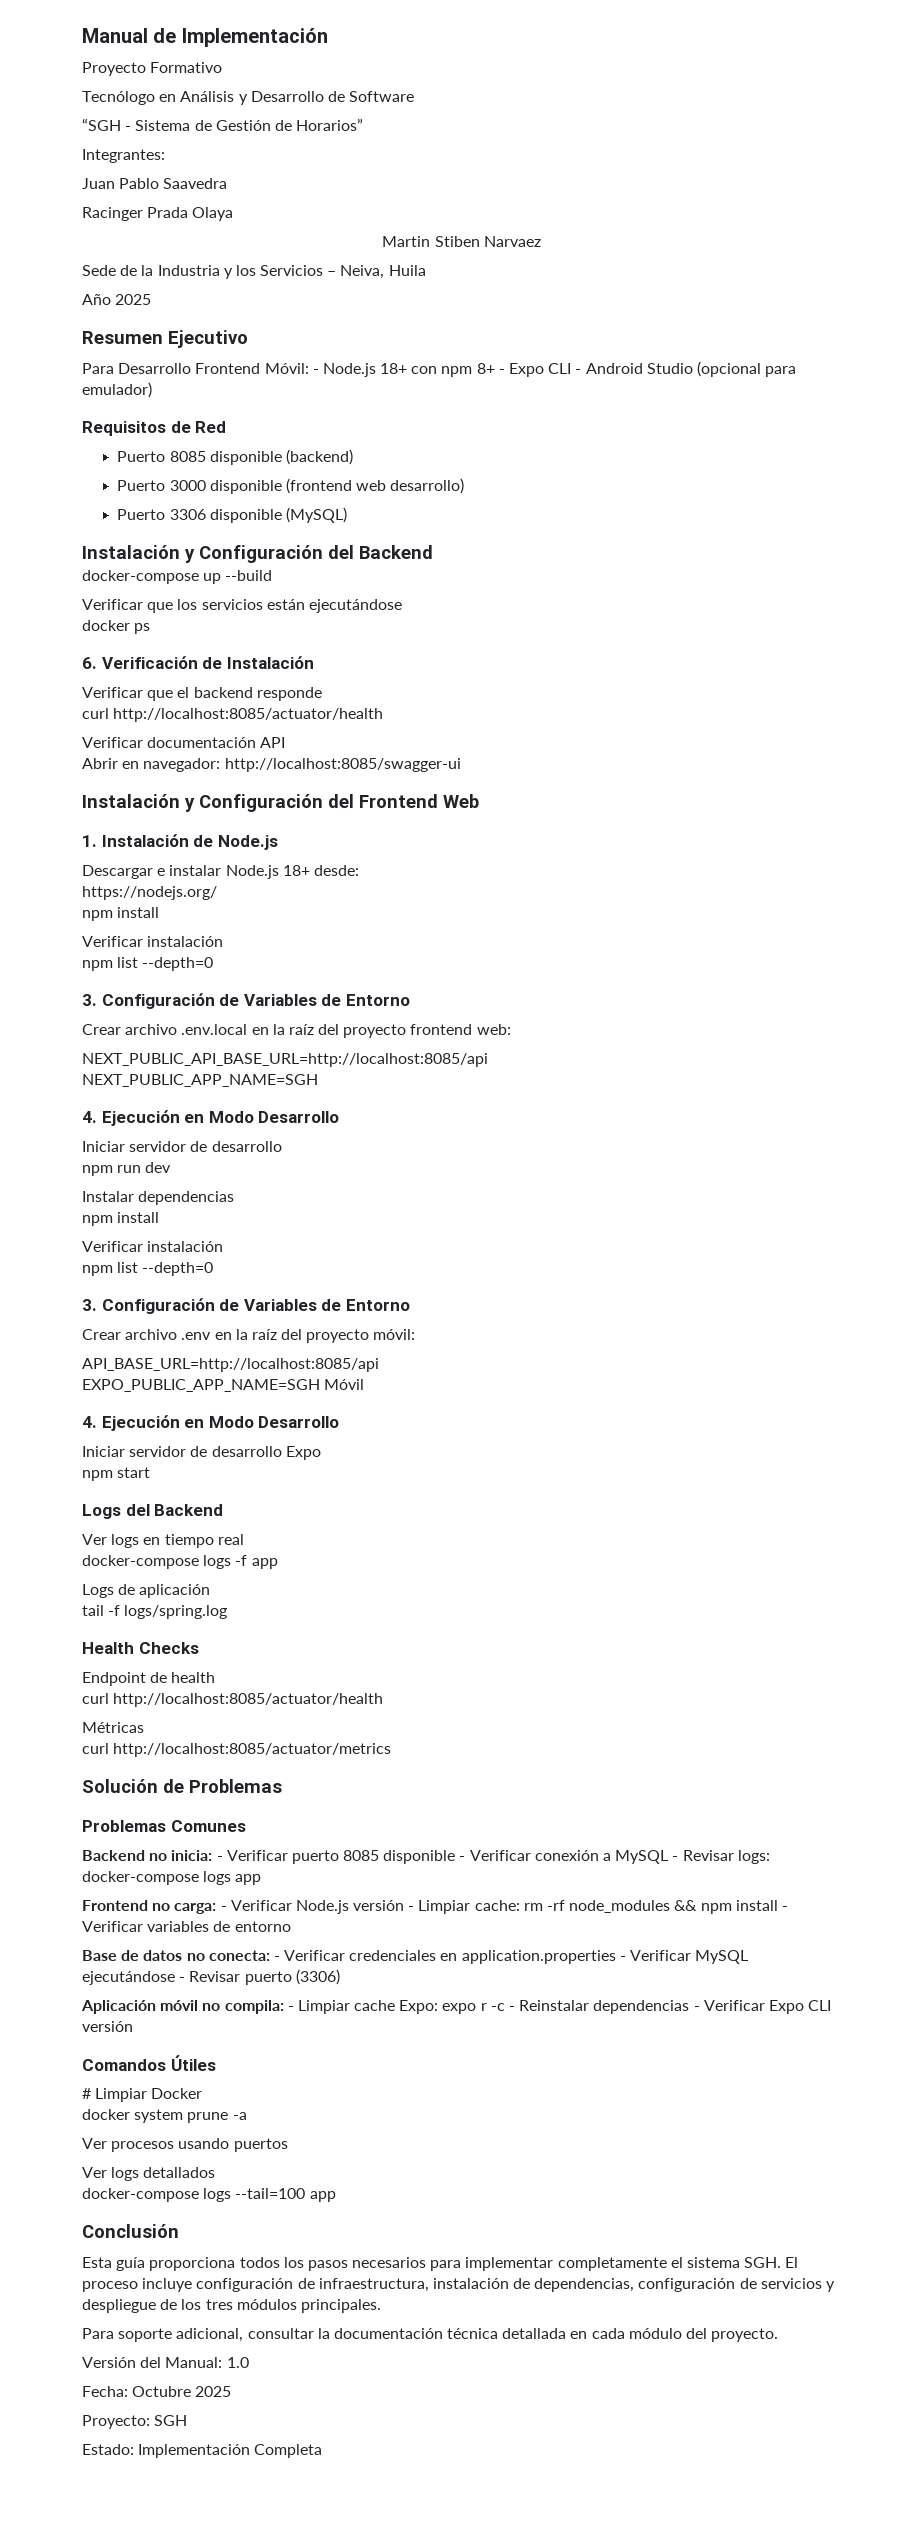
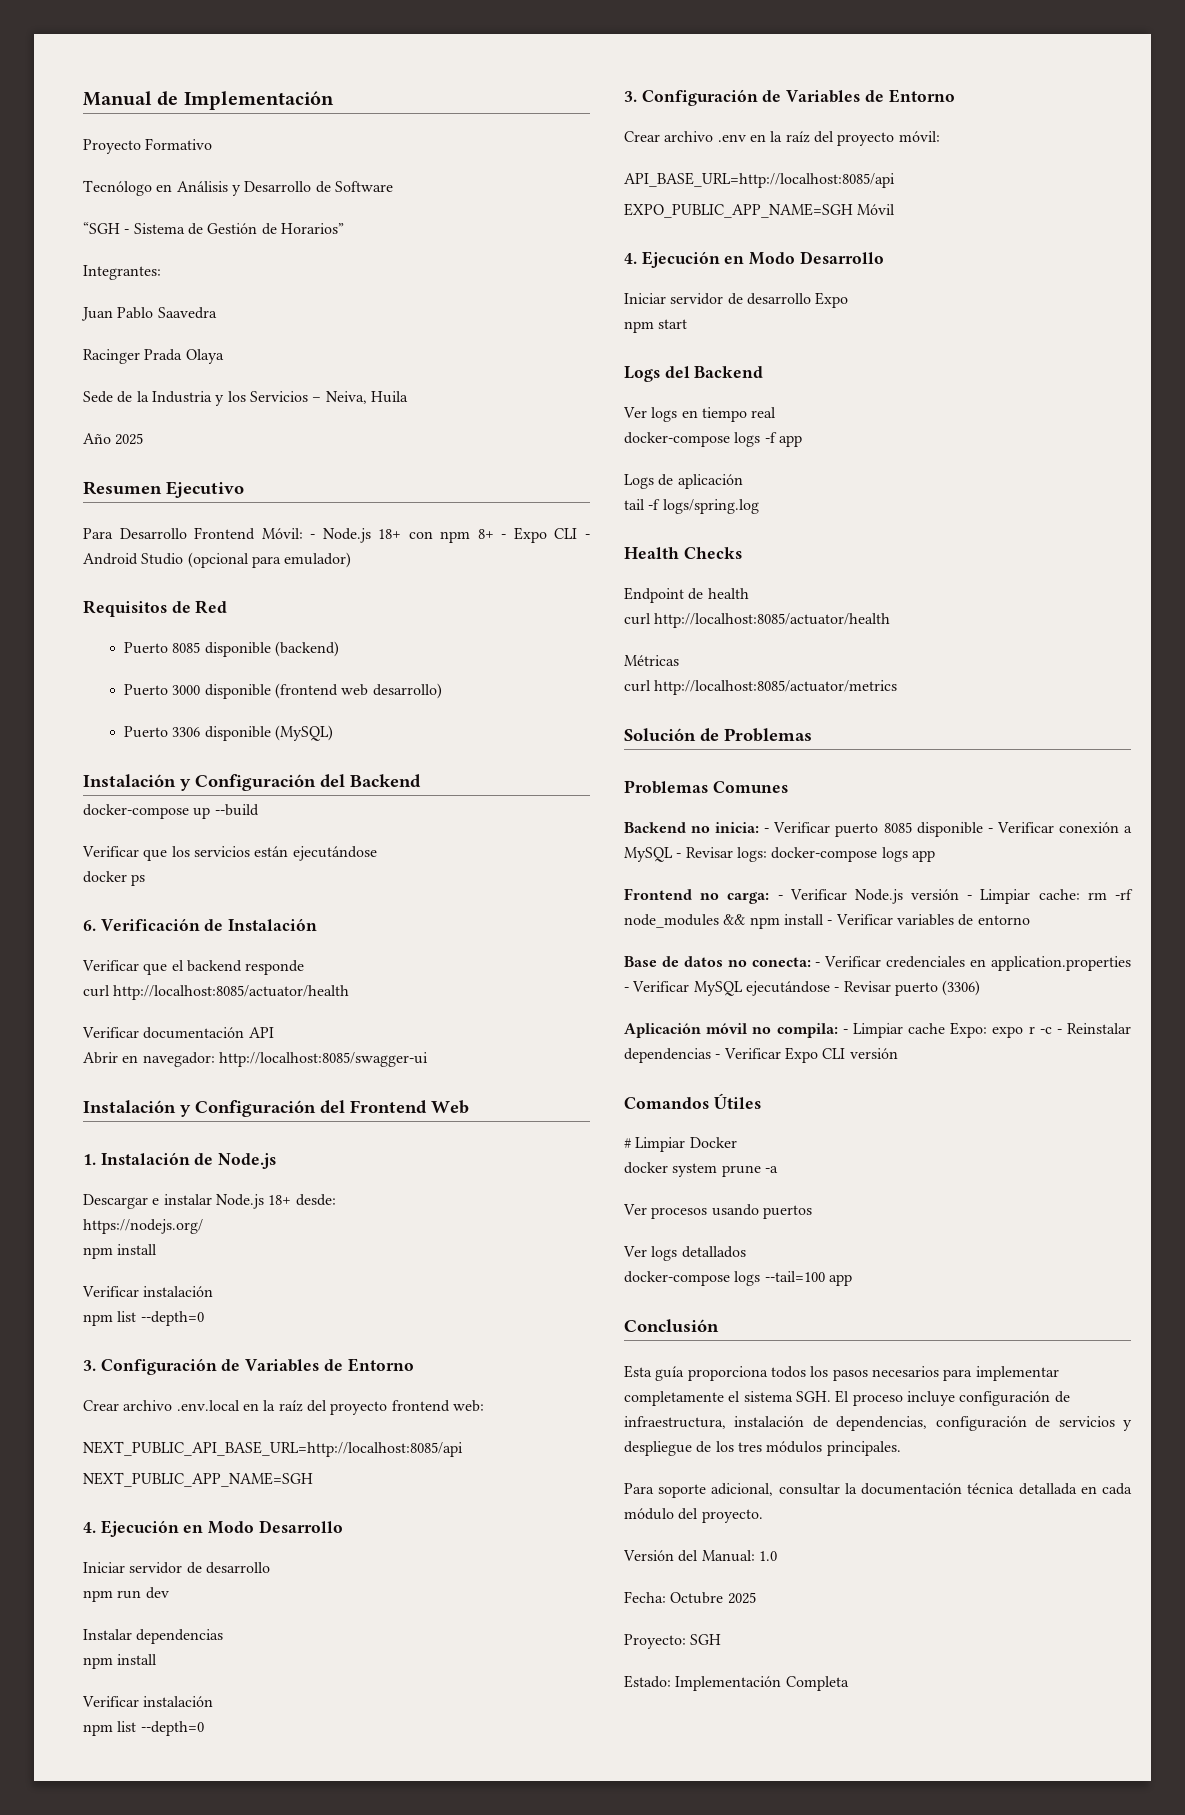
[382,236,541,247] // Martin Stiben Narvaez -> (224, 356) none

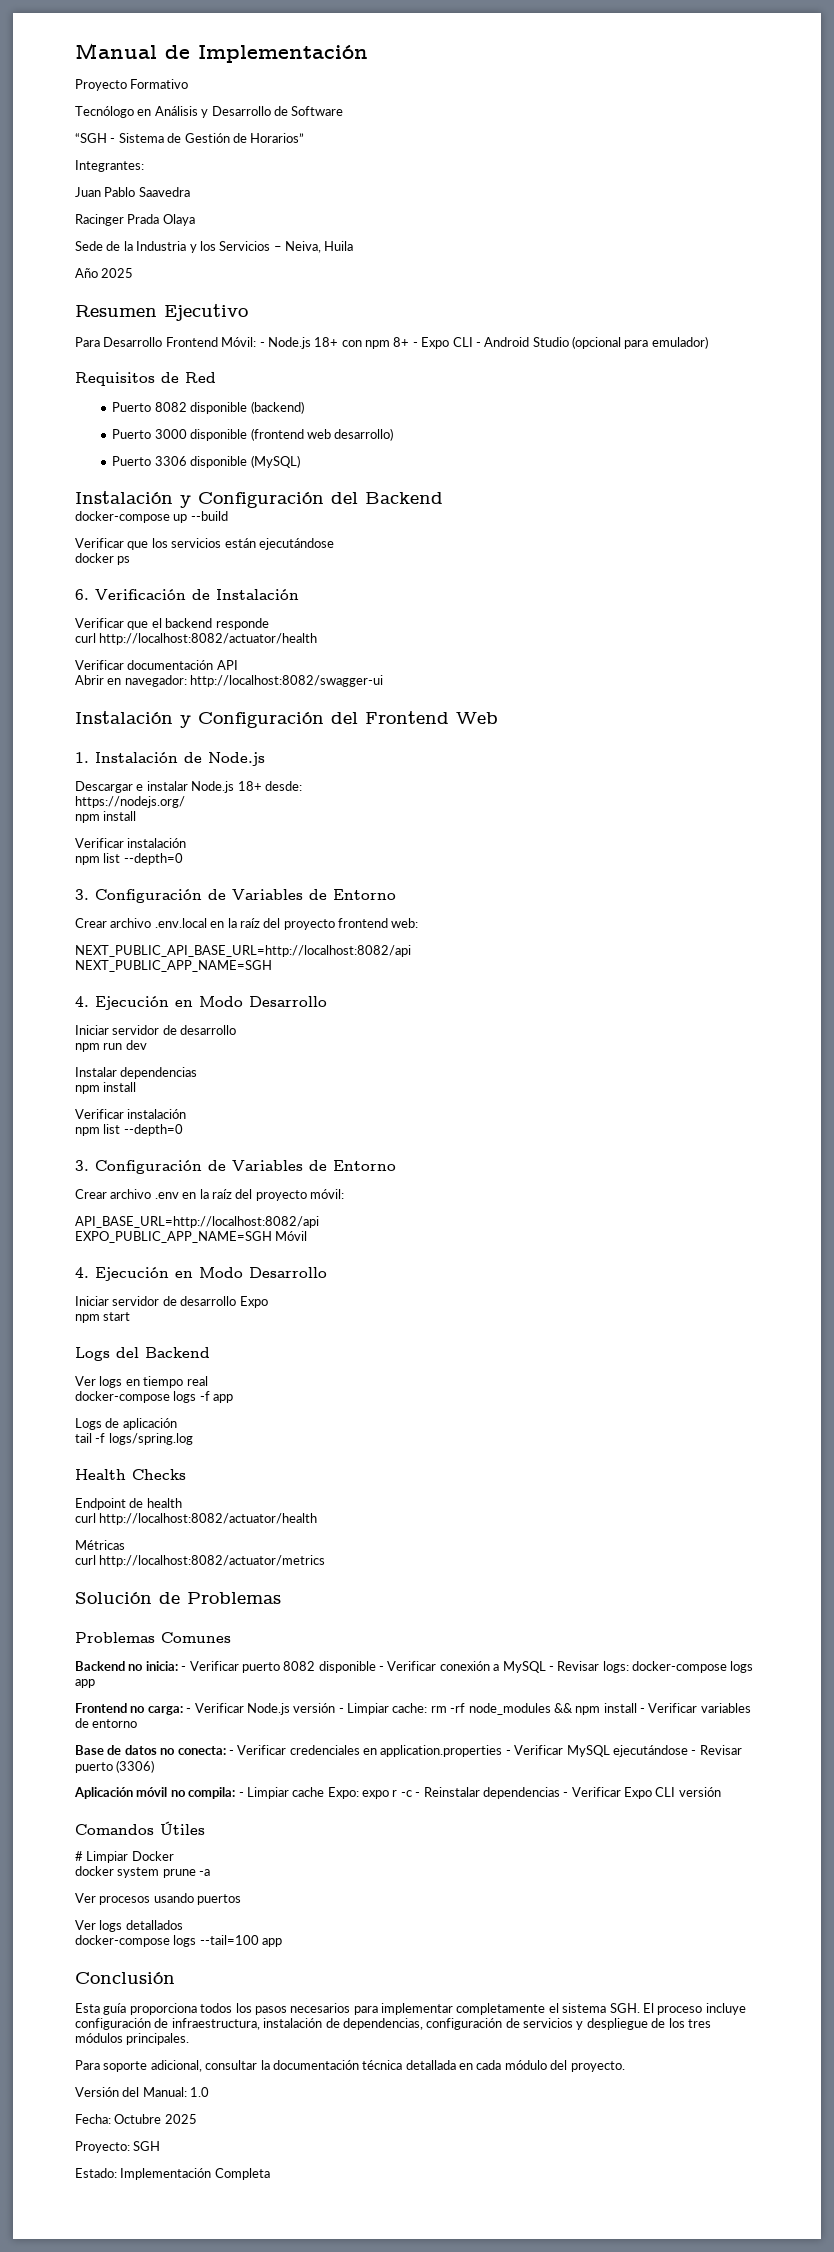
[172,642,201,653] 8085 -> [154,402,187,412] 8082
[113,985,350,1000] http://localhost:8085/actuator/health -> [99,633,318,645] http://localhost:8082/actuator/health
[218,1052,428,1067] http://localhost:8085/swagger-ui -> [190,675,384,687] http://localhost:8082/swagger-ui
[83,1441,463,1457] NEXT_PUBLIC_API_BASE_URL=http://localhost:8085/api -> [75,945,411,957] NEXT_PUBLIC_API_BASE_URL=http://localhost:8082/api
[624,172,895,188] API_BASE_URL=http://localhost:8085/api -> [75,1216,319,1228] API_BASE_URL=http://localhost:8082/api
[654,613,891,628] http://localhost:8085/actuator/health -> [99,1513,318,1525] http://localhost:8082/actuator/health
[654,680,898,695] http://localhost:8085/actuator/metrics -> [99,1555,326,1567] http://localhost:8082/actuator/metrics
[883,822,912,833] 8085 -> [283,1661,316,1671] 8082

